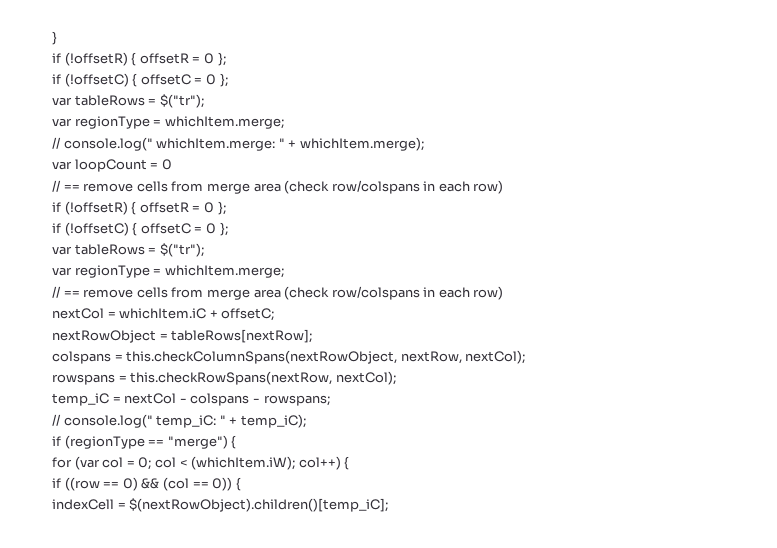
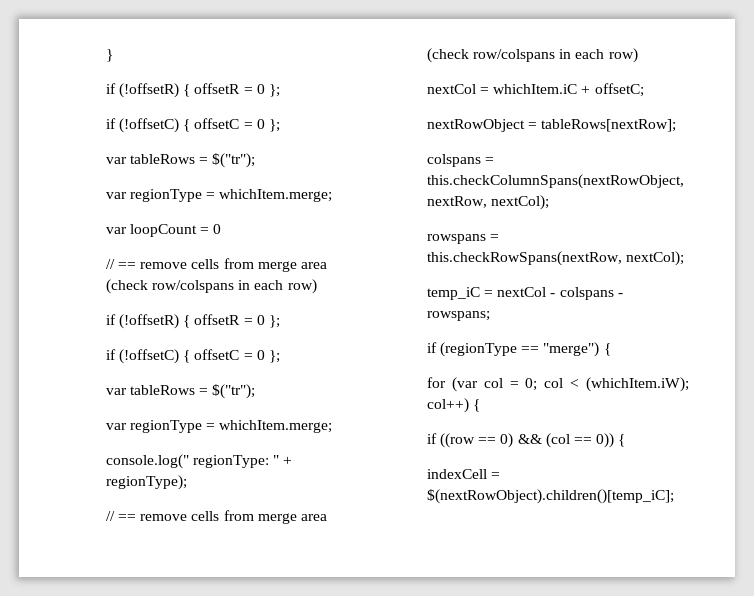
[52,137,424,151] // // console.log(" whichItem.merge: " + whichItem.merge); -> (333, 195) none
(284, 271) none -> [105,454,293,469] [105,475,187,490] // console.log(" regionType: " + regionType);
[52,414,306,428] // // console.log(" temp_iC: " + temp_iC); -> (490, 316) none

